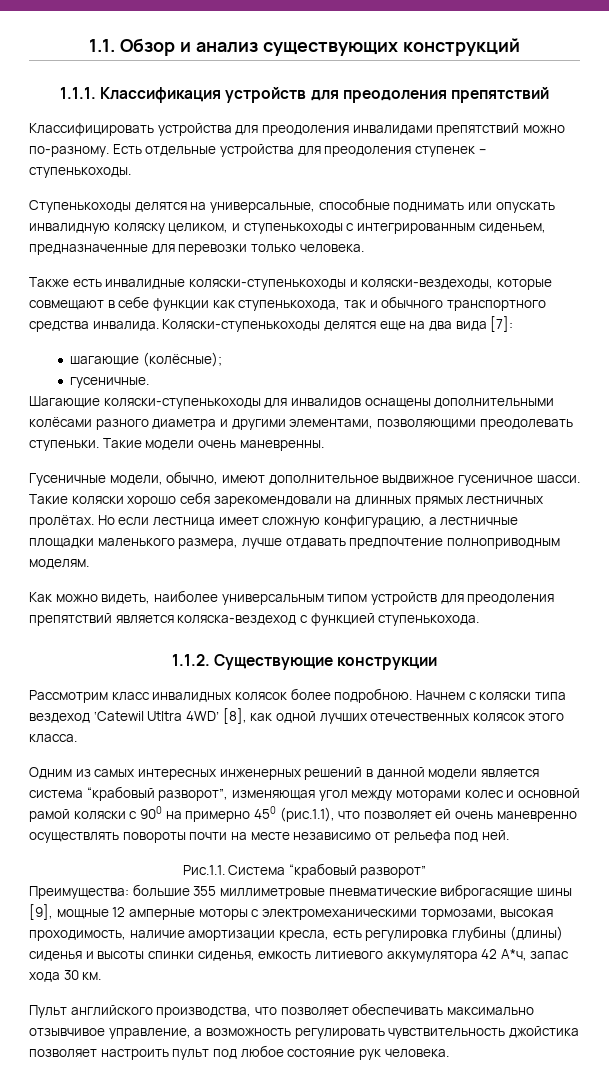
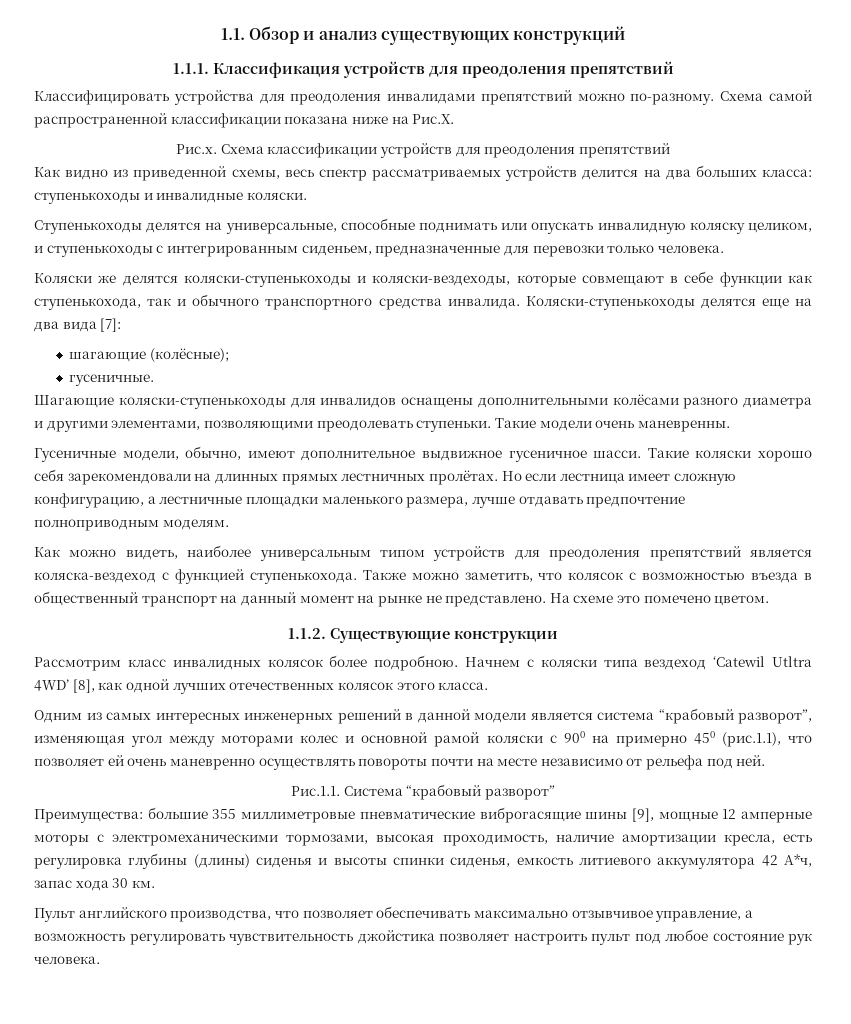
[112,144,486,157] [29,167,131,178] Есть отдельные устройства для преодоления ступенек – ступенькоходы. -> [720,90,813,101] [34,113,455,128] [176,143,670,158] [34,165,813,181] [34,192,307,204] Схема самой распространенной классификации показана ниже на Рис.X. // Рис.х. Схема классификации устройств для преодоления препятствий // Как видно из приведенной схемы, весь спектр рассматриваемых устройств делится на два больших класса: ступенькоходы и инвалидные коляски.
[29,277,186,289] Также есть инвалидные -> [34,273,178,286] Коляски же делятся
(480, 620) none -> [362,570,812,583] [34,591,770,607] Также можно заметить, что колясок с возможностью въезда в общественный транспорт на данный момент на рынке не представлено. На схеме это помечено цветом.

